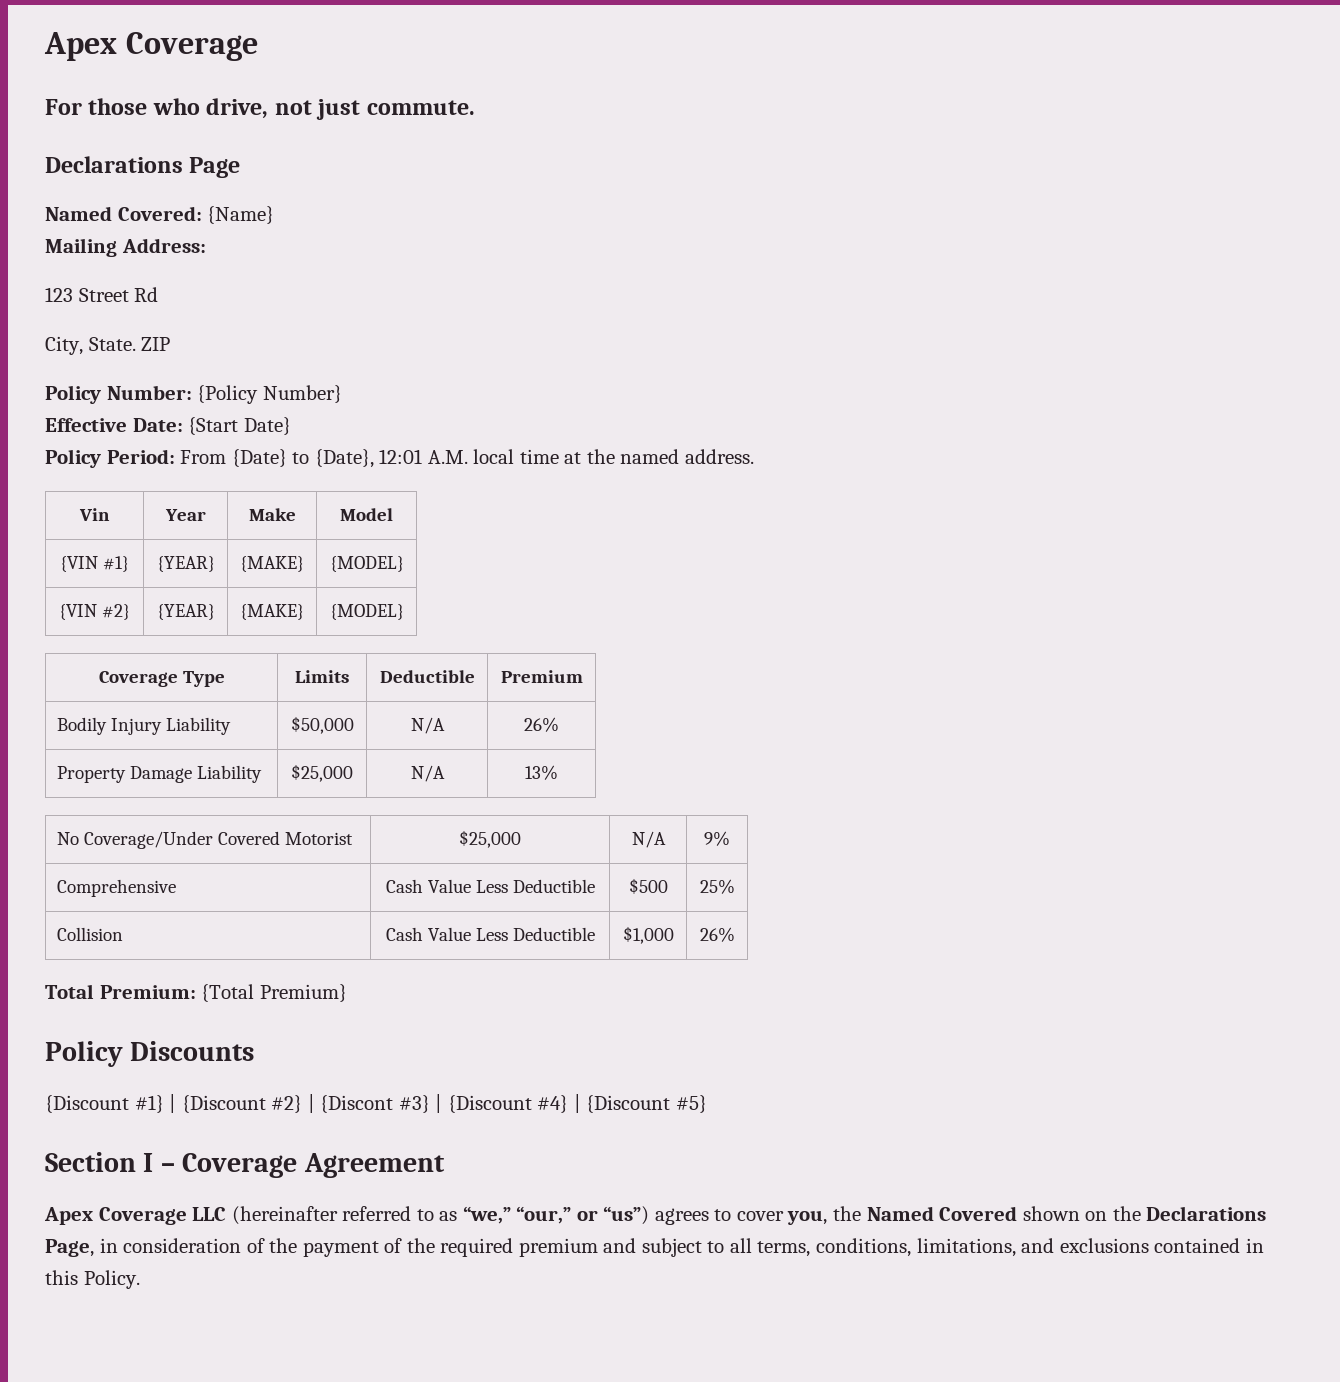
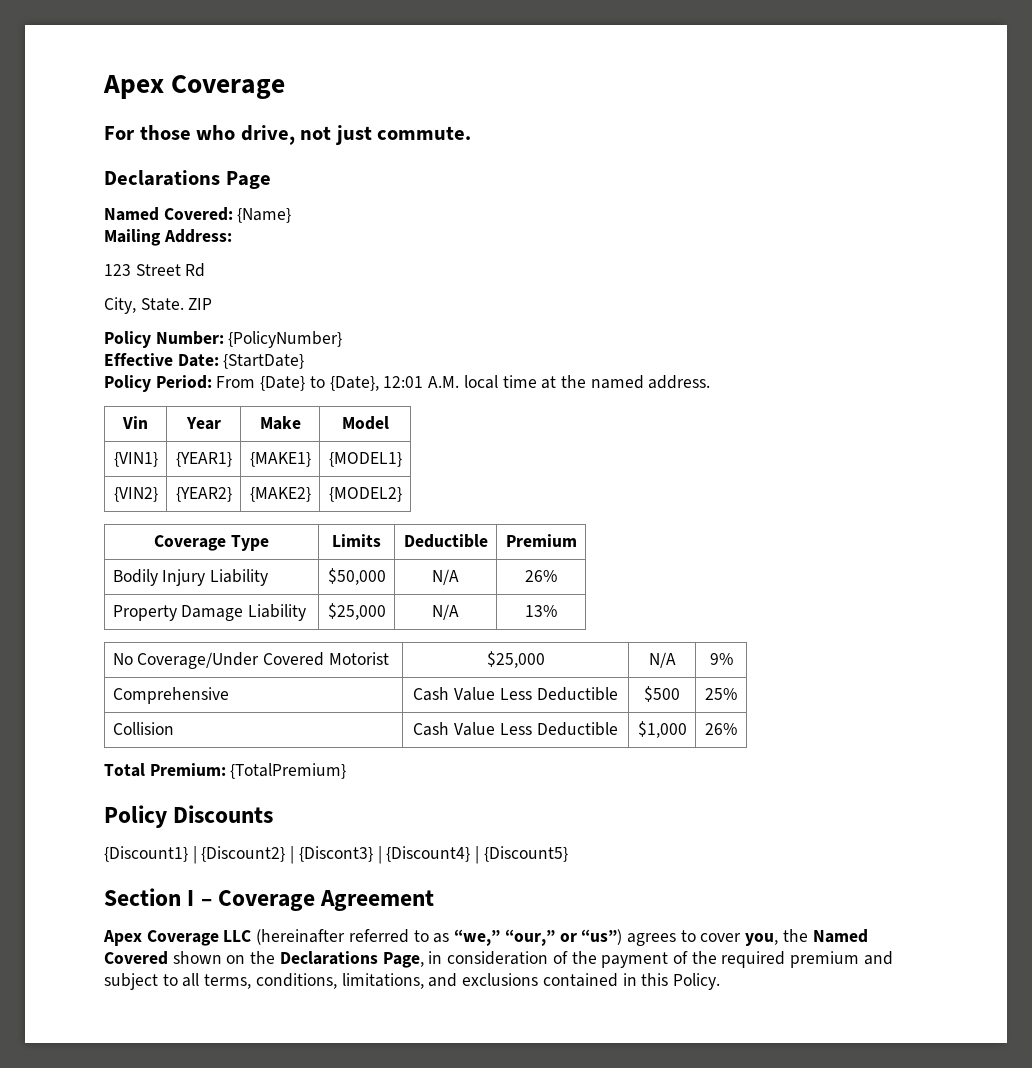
[197,385,342,404] {Policy Number} -> [228,331,343,348] {PolicyNumber}
[188,417,291,435] {Start Date} -> [223,354,305,369] {StartDate}
[60,556,129,572] [156,556,215,572] [240,556,304,572] [329,556,404,572] [59,604,130,620] [156,604,215,620] [240,604,304,620] [329,604,404,620] {VIN #1} | {YEAR} | {MAKE} | {MODEL} // {VIN #2} | {YEAR} | {MAKE} | {MODEL} -> [113,452,158,467] [175,452,232,467] [249,452,311,467] [328,452,402,467] [113,487,158,502] [175,487,232,502] [249,487,311,502] [328,487,402,502] {VIN1} | {YEAR1} | {MAKE1} | {MODEL1} // {VIN2} | {YEAR2} | {MAKE2} | {MODEL2}
[201,984,347,1002] {Total Premium} -> [230,763,347,779] {TotalPremium}
[45,1094,707,1113] {Discount #1} | {Discount #2} | {Discont #3} | {Discount #4} | {Discount #5} -> [104,846,568,864] {Discount1} | {Discount2} | {Discont3} | {Discount4} | {Discount5}

